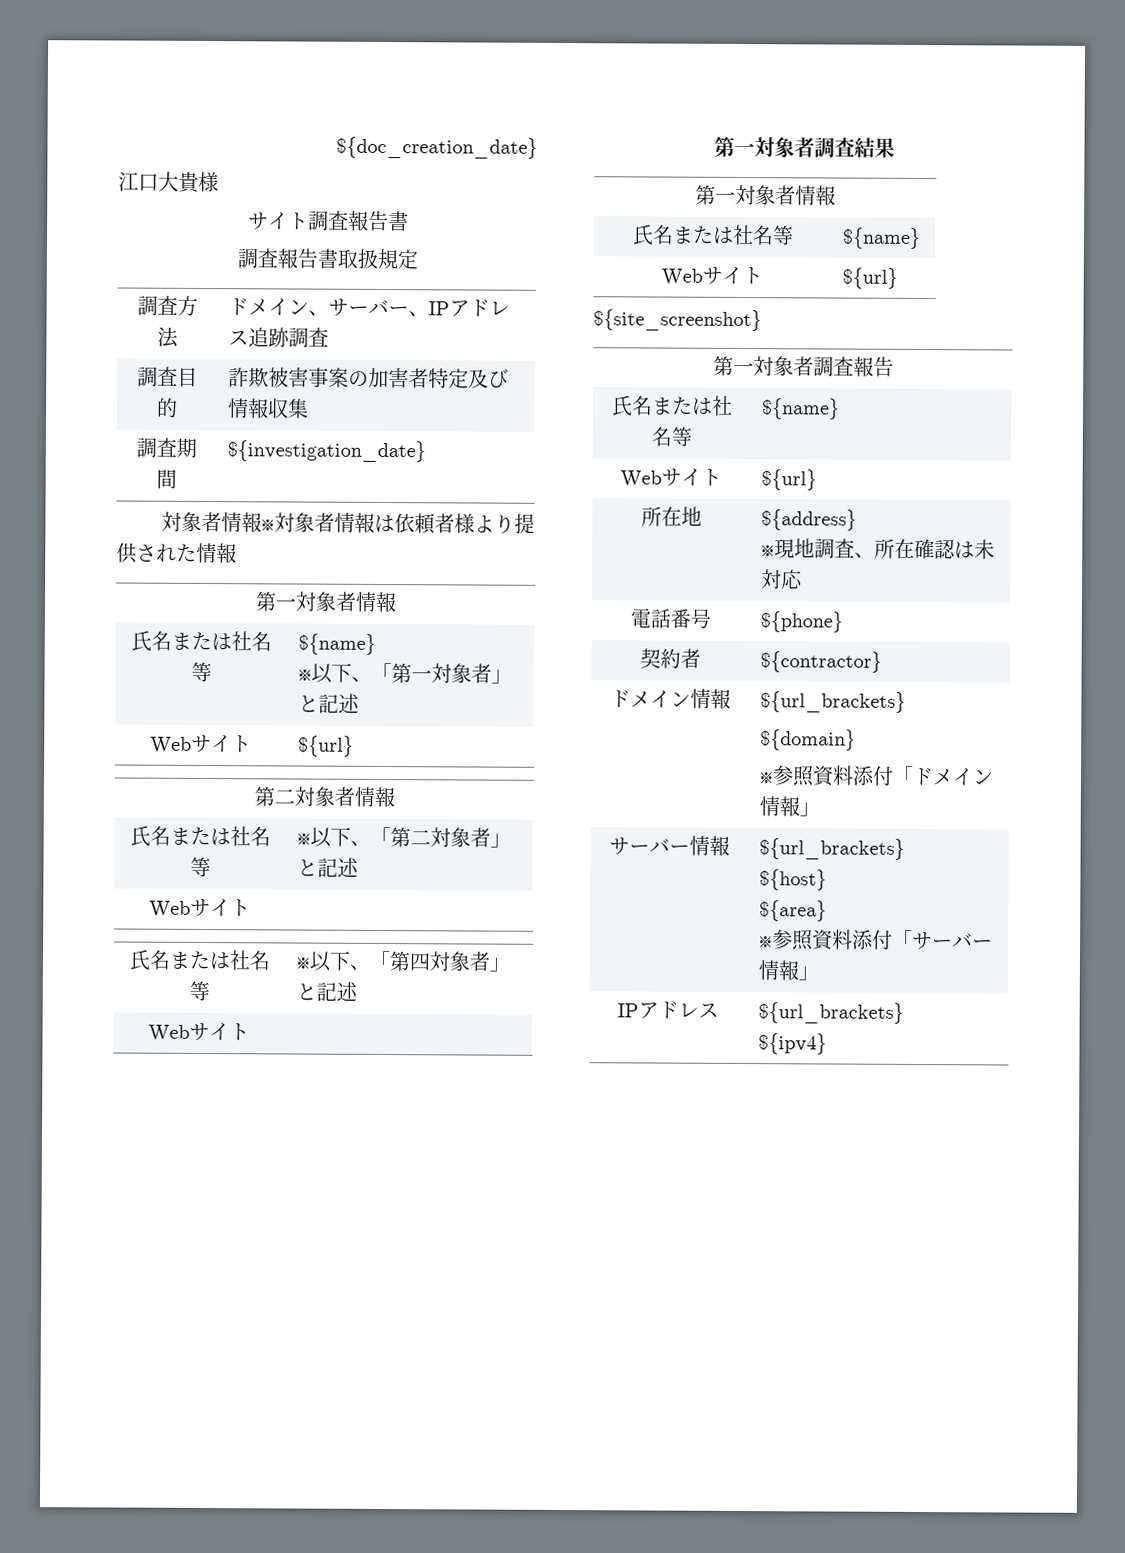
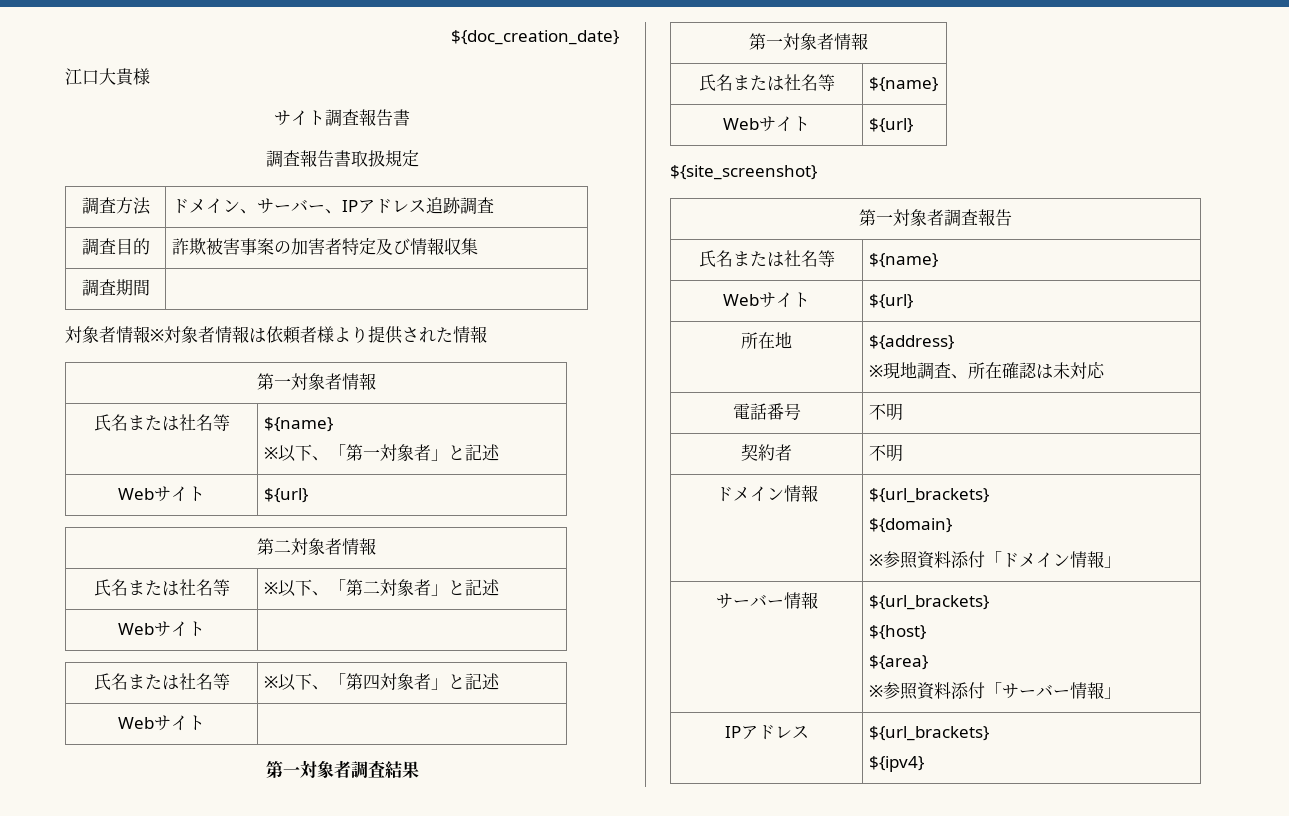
[227,440,427,463] ${investigation_date} -> (150, 287) none
[760,611,844,633] ${phone} -> [868,403,903,421] 不明
[760,651,883,673] ${contractor} -> [868,444,903,462] 不明

